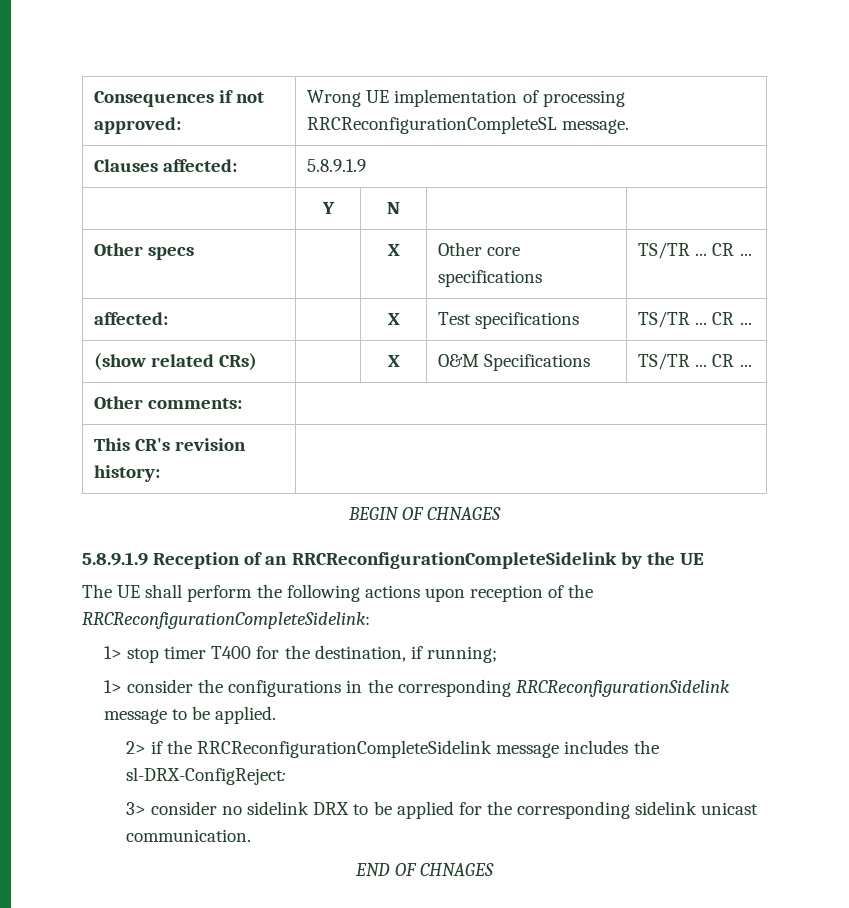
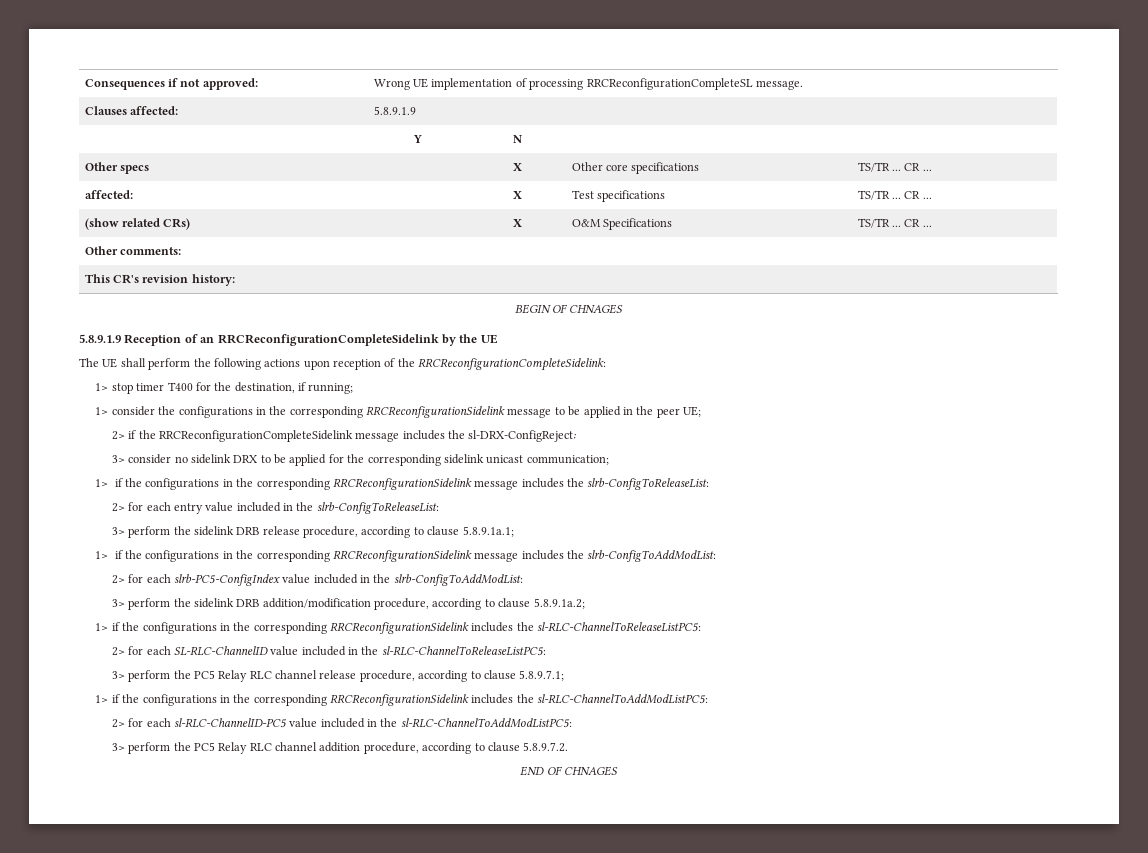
[215,706,277,724] applied. -> [583,406,702,418] applied in the peer UE;
[125,829,251,842] communication. -> [526,455,609,465] [95,478,710,490] [111,502,439,514] [111,526,514,538] [95,550,717,562] [111,574,523,586] [111,598,585,610] [95,622,702,634] [111,646,546,656] [111,670,565,682] [95,694,709,706] [111,718,572,728] [111,742,569,754] communication; // 1> if the configurations in the corresponding RRCReconfigurationSidelink message includes the slrb-ConfigToReleaseList: // 2> for each entry value included in the slrb-ConfigToReleaseList: // 3> perform the sidelink DRB release procedure, according to clause 5.8.9.1a.1; // 1> if the configurations in the corresponding RRCReconfigurationSidelink message includes the slrb-ConfigToAddModList: // 2> for each slrb-PC5-ConfigIndex value included in the slrb-ConfigToAddModList: // 3> perform the sidelink DRB addition/modification procedure, according to clause 5.8.9.1a.2; // 1> if the configurations in the corresponding RRCReconfigurationSidelink includes the sl-RLC-ChannelToReleaseListPC5: // 2> for each SL-RLC-ChannelID value included in the sl-RLC-ChannelToReleaseListPC5: // 3> perform the PC5 Relay RLC channel release procedure, according to clause 5.8.9.7.1; // 1> if the configurations in the corresponding RRCReconfigurationSidelink includes the sl-RLC-ChannelToAddModListPC5: // 2> for each sl-RLC-ChannelID-PC5 value included in the sl-RLC-ChannelToAddModListPC5: // 3> perform the PC5 Relay RLC channel addition procedure, according to clause 5.8.9.7.2.

